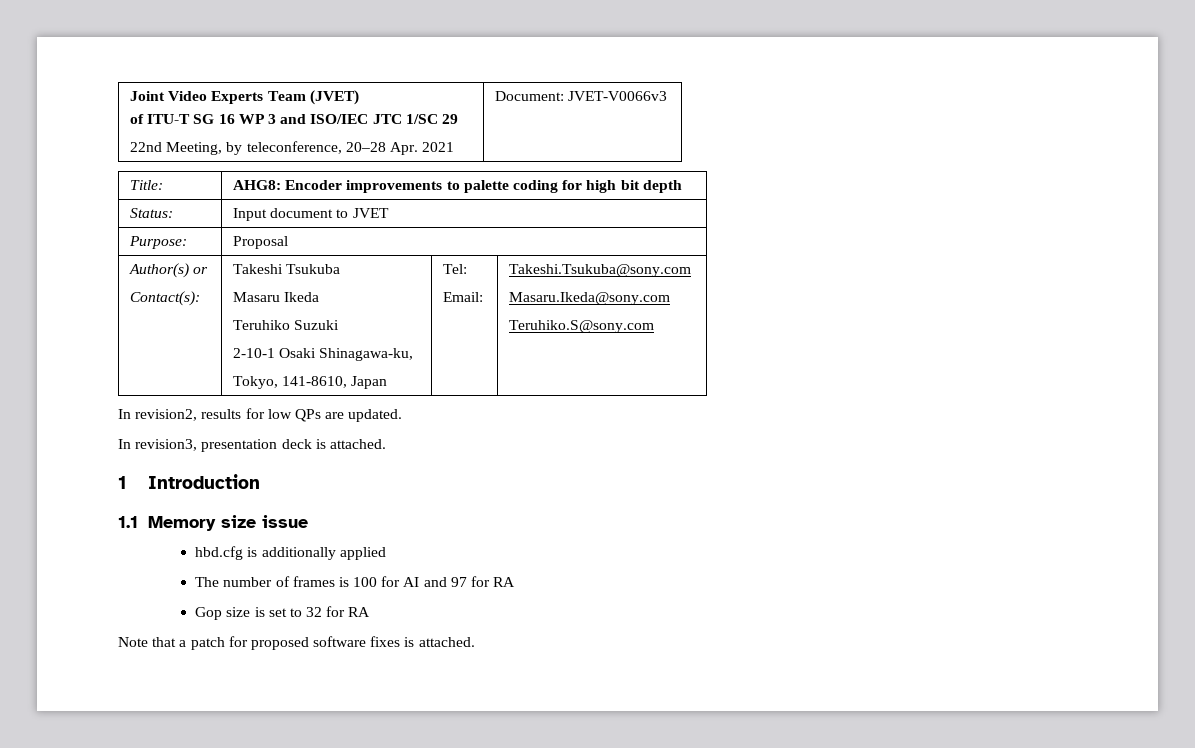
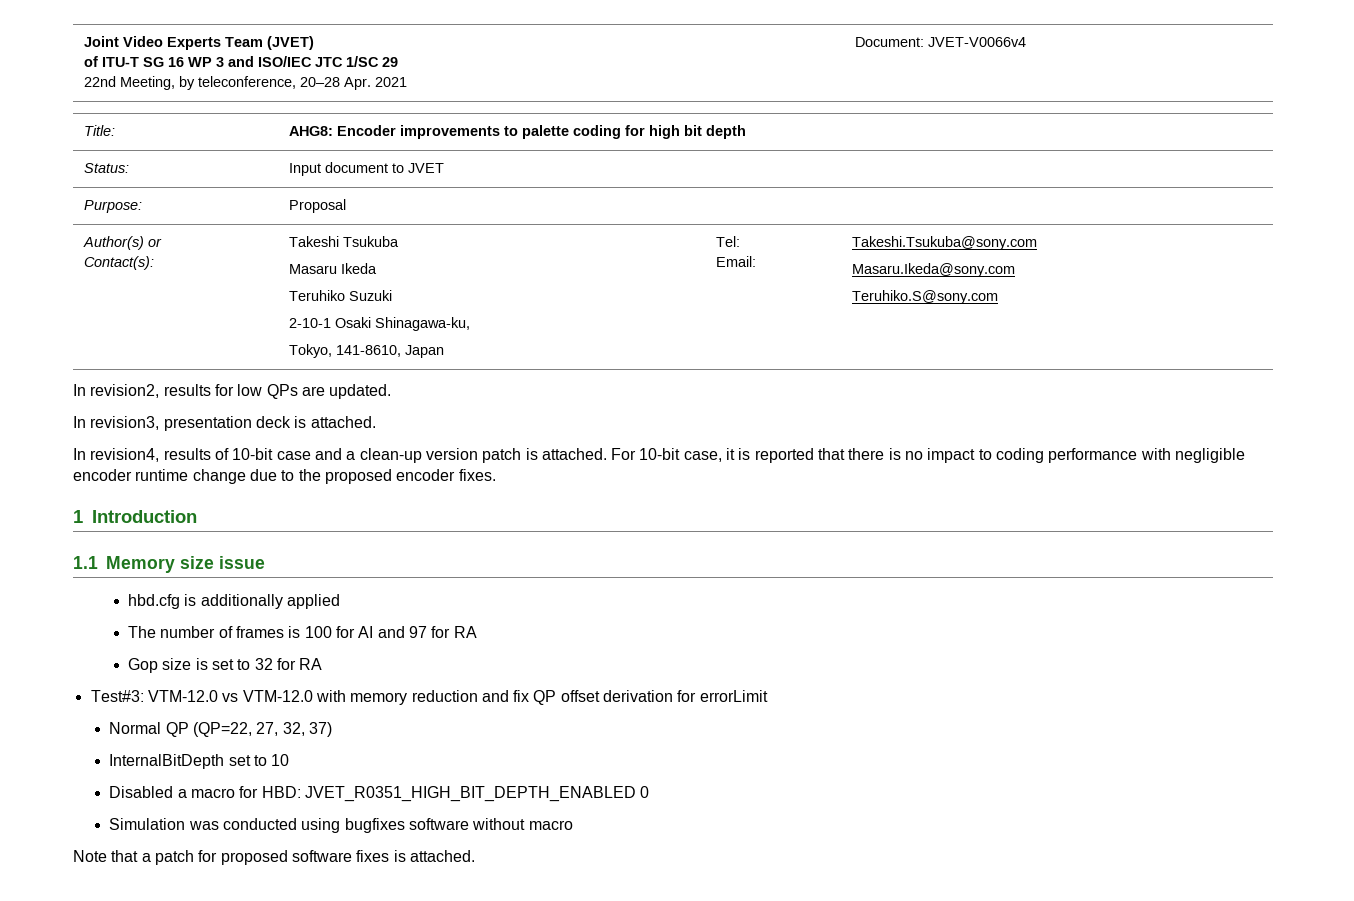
[568,91,668,101] JVET-V0066v3 -> [928,37,1027,47] JVET-V0066v4
(386, 444) none -> [73,448,1245,463] [73,469,496,484] // In revision4, results of 10-bit case and a clean-up version patch is attached. For 10-bit case, it is reported that there is no impact to coding performance with negligible encoder runtime change due to the proposed encoder fixes.
(371, 612) none -> [90,690,768,705] [109,722,332,737] [109,754,290,769] [109,786,650,802] [109,818,573,833] // Test#3: VTM-12.0 vs VTM-12.0 with memory reduction and fix QP offset derivation for errorLimit // Normal QP (QP=22, 27, 32, 37) // InternalBitDepth set to 10 // Disabled a macro for HBD: JVET_R0351_HIGH_BIT_DEPTH_ENABLED 0 // Simulation was conducted using bugfixes software without macro

